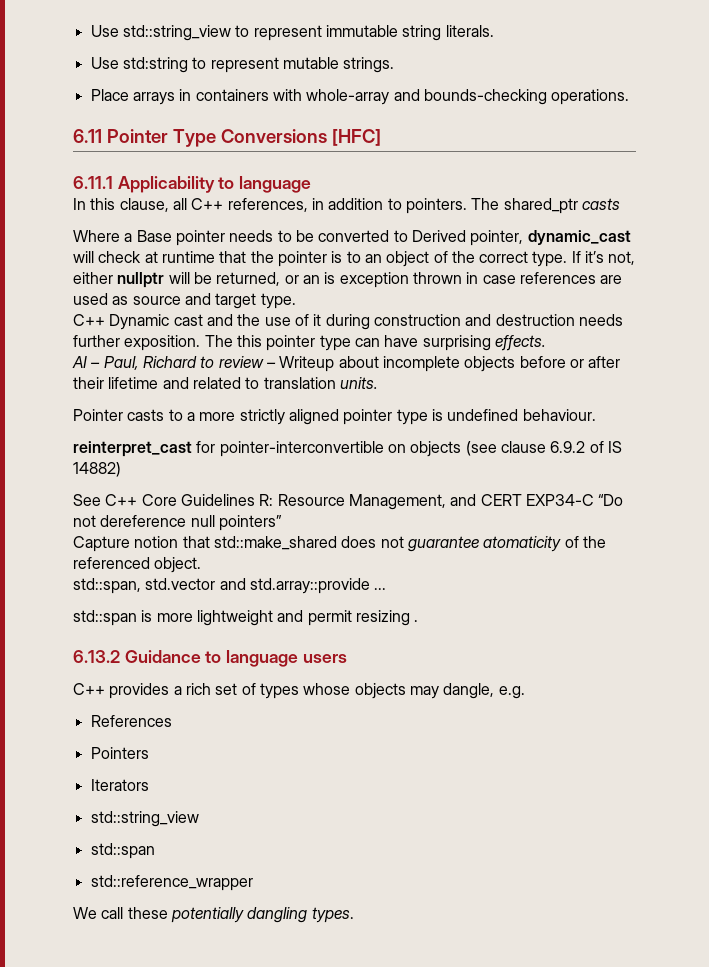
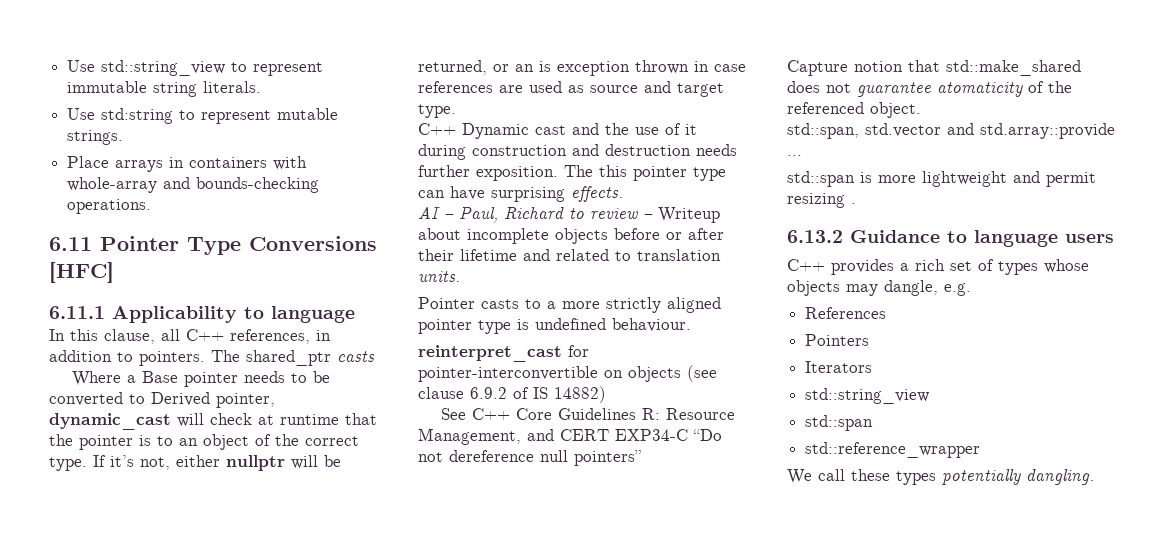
[170,907,354,923] potentially dangling types. -> [896,469,1094,485] types potentially dangling.

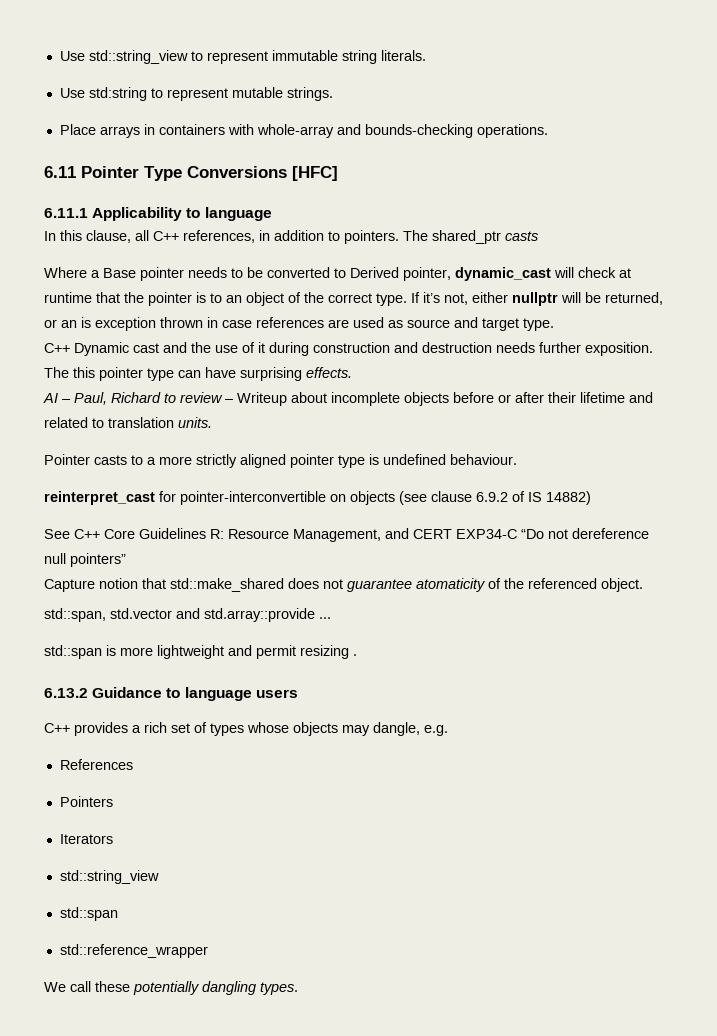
[896,469,1094,485] types potentially dangling. -> [133,981,298,995] potentially dangling types.

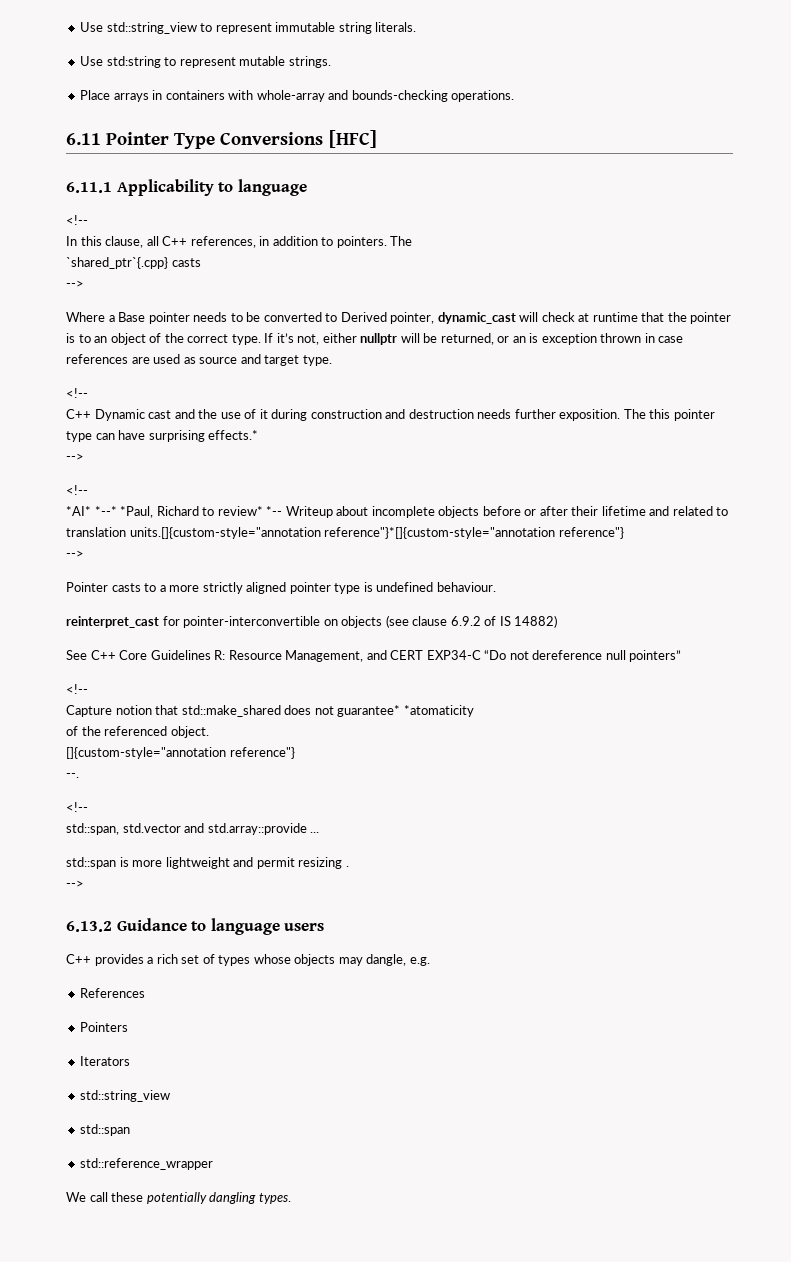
(272, 214) none -> [66,215,88,225] // <!--
[432,230,538,244] shared_ptr casts -> [66,257,201,269] [66,280,84,288] // `shared_ptr`{.cpp} casts // -->
(554, 324) none -> [66,388,88,398] // <!--
[306,367,352,378] [43,392,234,405] effects. // AI – Paul, Richard to review – -> [208,430,259,440] [66,453,84,461] [66,485,88,495] [66,506,283,518] effects.* // --> // <!-- // *AI* *--* *Paul, Richard to review* *--
[178,417,212,428] units. -> [129,527,624,539] [66,550,84,558] units.[]{custom-style="annotation reference"}*[]{custom-style="annotation reference"} // -->
(126, 560) none -> [66,684,88,694] // <!--
[347,578,485,592] guarantee atomaticity -> [337,705,474,717] guarantee* *atomaticity //
(643, 585) none -> [66,747,295,759] [66,773,79,778] [66,802,88,812] // []{custom-style="annotation reference"} // --. // <!--
(357, 655) none -> [66,880,84,888] // -->

